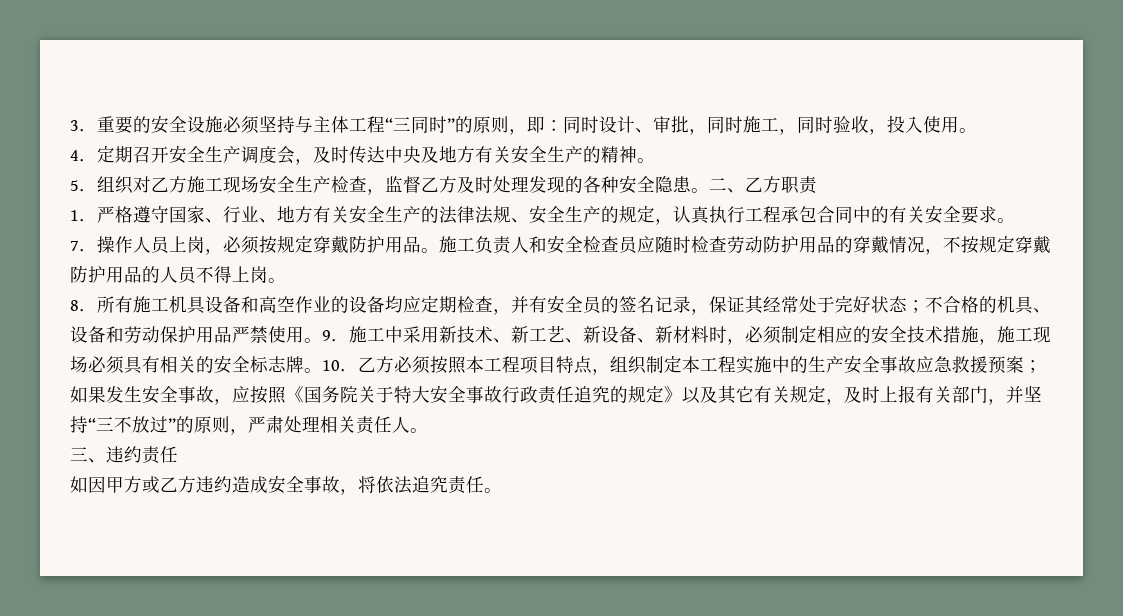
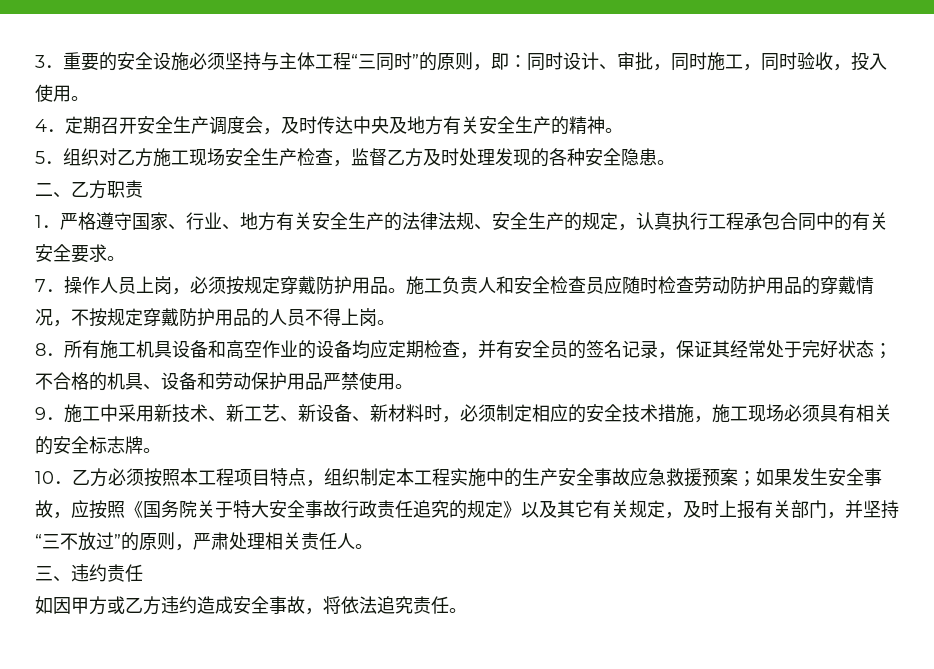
(709, 190) none -> (675, 162) //
(322, 340) none -> (413, 386) //
(322, 370) none -> (161, 450) //

